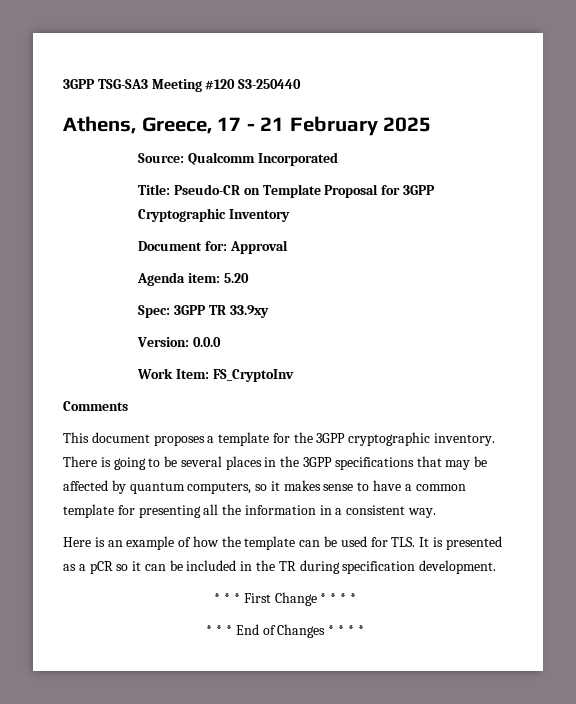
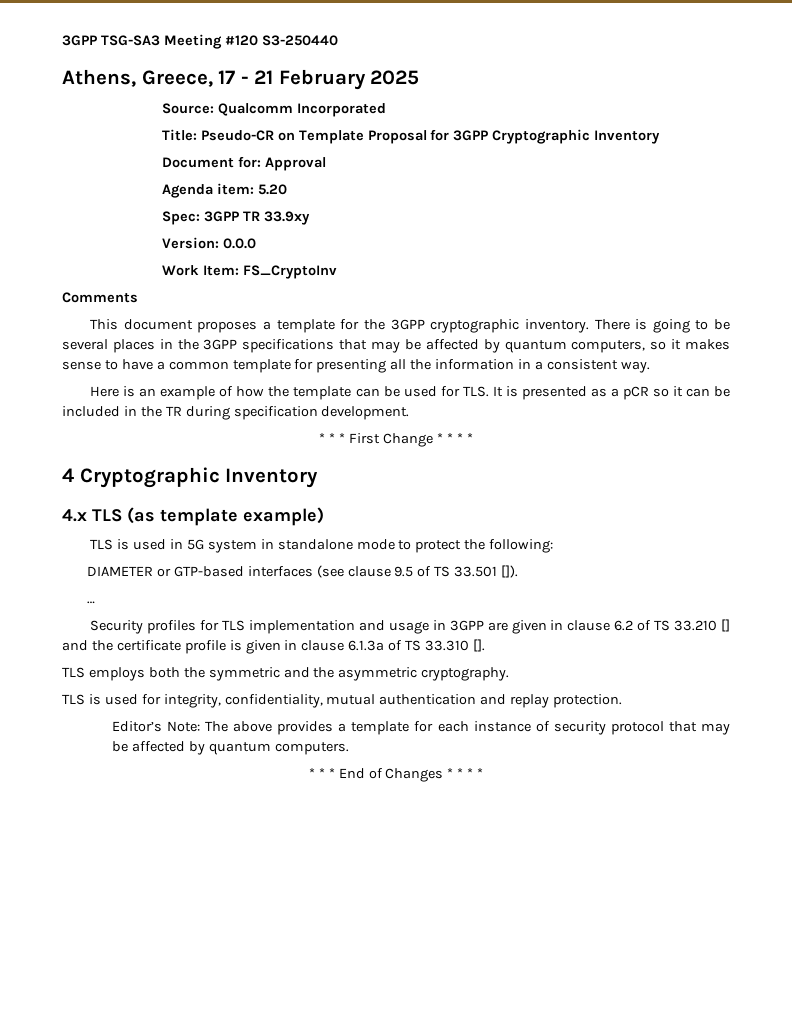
(356, 598) none -> [62,467,319,488] [62,507,324,526] [90,539,554,553] [86,565,519,578] [86,601,95,604] [90,619,730,634] [62,639,485,654] [62,667,510,681] [62,694,623,708] [111,721,731,735] [111,741,349,755] // 4 Cryptographic Inventory // 4.x TLS (as template example) // TLS is used in 5G system in standalone mode to protect the following: // DIAMETER or GTP-based interfaces (see clause 9.5 of TS 33.501 []). // … // Security profiles for TLS implementation and usage in 3GPP are given in clause 6.2 of TS 33.210 [] and the certificate profile is given in clause 6.1.3a of TS 33.310 []. // TLS employs both the symmetric and the asymmetric cryptography. // TLS is used for integrity, confidentiality, mutual authentication and replay protection. // Editor’s Note: The above provides a template for each instance of security protocol that may be affected by quantum computers.

